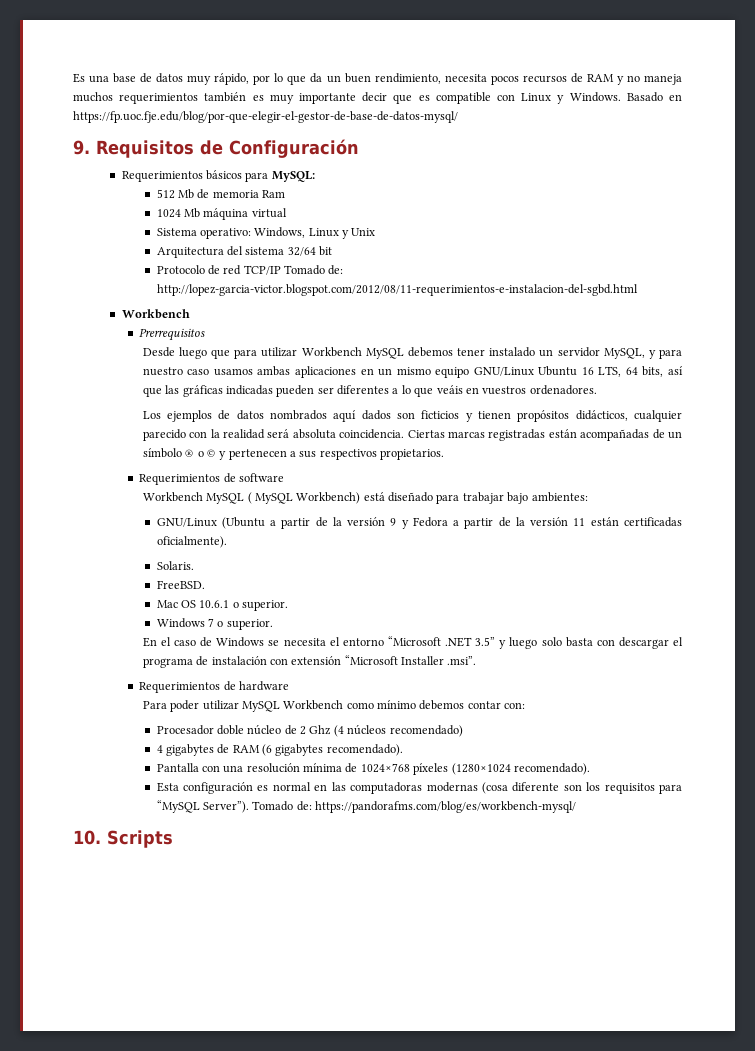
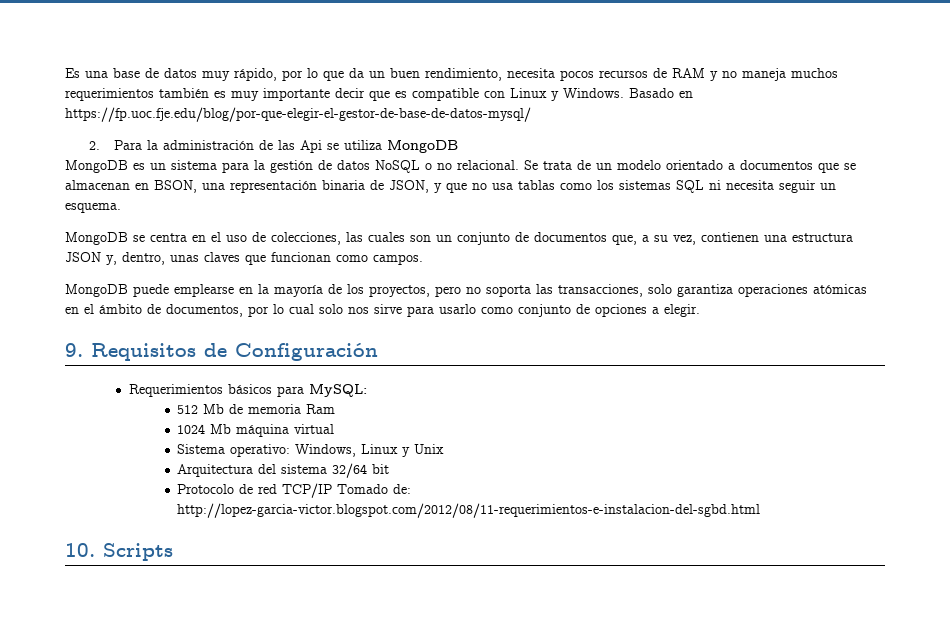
(458, 117) none -> [89,140,458,153] [65,160,856,173] [65,180,836,193] [65,203,121,213] [65,232,853,245] [65,252,423,265] [65,284,867,297] [65,304,700,317] // 2. Para la administración de las Api se utiliza MongoDB // MongoDB es un sistema para la gestión de datos NoSQL o no relacional. Se trata de un modelo orientado a documentos que se almacenan en BSON, una representación binaria de JSON, y que no usa tablas como los sistemas SQL ni necesita seguir un esquema. // MongoDB se centra en el uso de colecciones, las cuales son un conjunto de documentos que, a su vez, contienen una estructura JSON y, dentro, unas claves que funcionan como campos. // MongoDB puede emplearse en la mayoría de los proyectos, pero no soporta las transacciones, solo garantiza operaciones atómicas en el ámbito de documentos, por lo cual solo nos sirve para usarlo como conjunto de opciones a elegir.
[121,309,190,319] [139,328,206,341] [142,347,682,359] [142,366,683,378] [142,385,597,397] [142,410,683,422] [142,429,683,441] [142,448,445,460] [139,473,284,485] [142,492,588,504] [156,517,682,529] [156,536,227,548] [156,561,194,570] [156,580,205,589] [156,600,289,611] [156,618,273,630] [142,636,683,649] [142,655,477,668] [139,681,289,693] [142,700,526,712] [156,724,463,737] [156,744,403,756] [156,763,590,775] [156,782,682,794] [156,800,577,813] // Workbench // Prerrequisitos // Desde luego que para utilizar Workbench MySQL debemos tener instalado un servidor MySQL, y para nuestro caso usamos ambas aplicaciones en un mismo equipo GNU/Linux Ubuntu 16 LTS, 64 bits, así que las gráficas indicadas pueden ser diferentes a lo que veáis en vuestros ordenadores. // Los ejemplos de datos nombrados aquí dados son ficticios y tienen propósitos didácticos, cualquier parecido con la realidad será absoluta coincidencia. Ciertas marcas registradas están acompañadas de un símbolo ® o © y pertenecen a sus respectivos propietarios. // Requerimientos de software // Workbench MySQL ( MySQL Workbench) está diseñado para trabajar bajo ambientes: // GNU/Linux (Ubuntu a partir de la versión 9 y Fedora a partir de la versión 11 están certificadas oficialmente). // Solaris. // FreeBSD. // Mac OS 10.6.1 o superior. // Windows 7 o superior. // En el caso de Windows se necesita el entorno “Microsoft .NET 3.5” y luego solo basta con descargar el programa de instalación con extensión “Microsoft Installer .msi”. // Requerimientos de hardware // Para poder utilizar MySQL Workbench como mínimo debemos contar con: // Procesador doble núcleo de 2 Ghz (4 núcleos recomendado) // 4 gigabytes de RAM (6 gigabytes recomendado). // Pantalla con una resolución mínima de 1024×768 píxeles (1280×1024 recomendado). // Esta configuración es normal en las computadoras modernas (cosa diferente son los requisitos para “MySQL Server”). Tomado de: https://pandorafms.com/blog/es/workbench-mysql/ -> (761, 510) none

